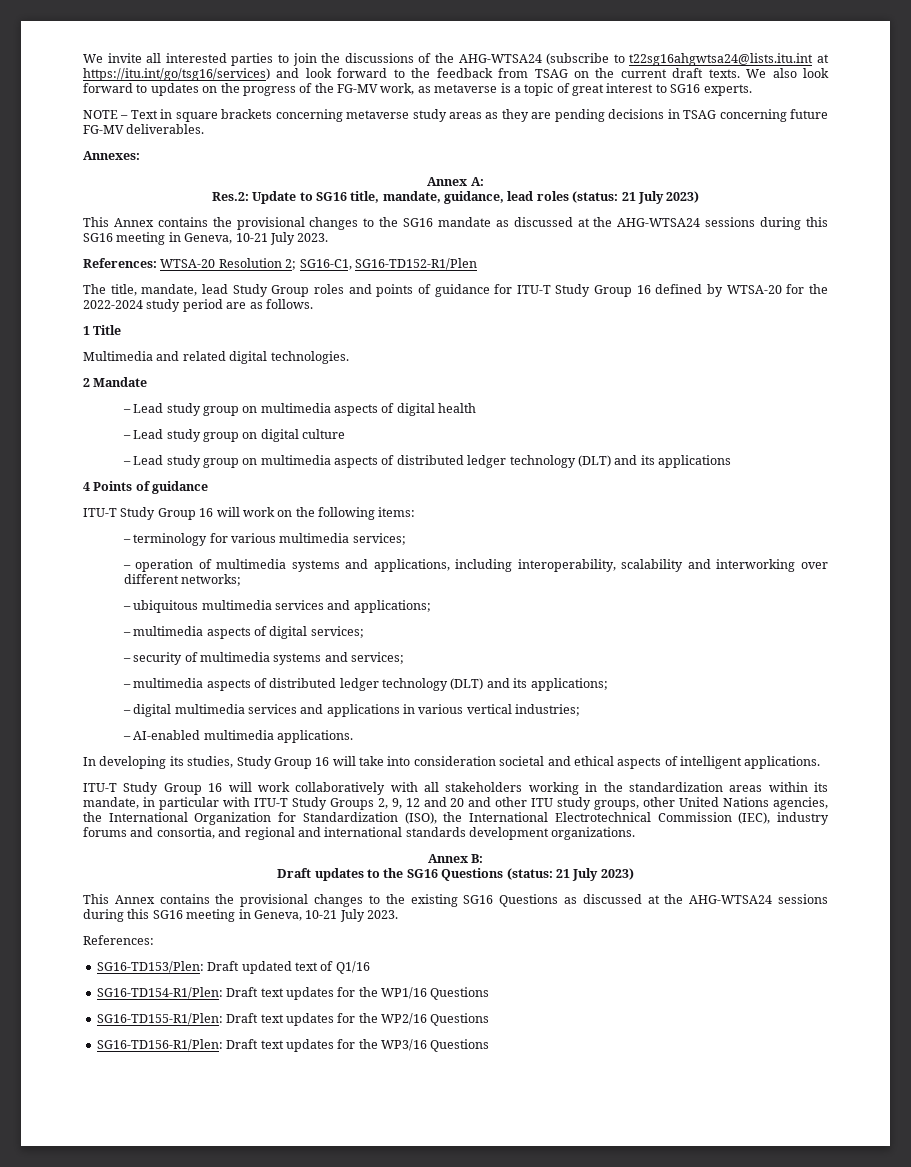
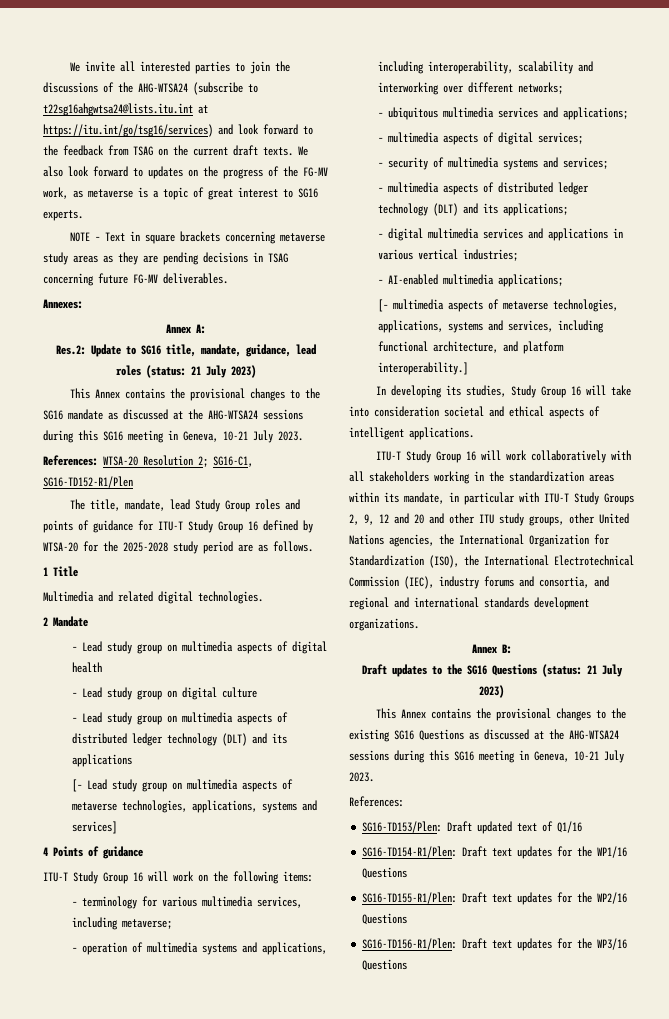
[83,300,143,309] 2022-2024 -> [123,542,168,552] 2025-2028
(732, 461) none -> [71,779,293,792] [71,800,317,813] [71,821,117,834] // [– Lead study group on multimedia aspects of metaverse technologies, applications, systems and services]
[352,533,406,545] services; -> [256,896,302,908] [71,917,172,930] services, including metaverse;
[276,730,353,743] applications. -> [497,274,563,287] [377,299,618,312] [377,320,604,333] [377,341,564,354] [377,362,468,375] applications; // [– multimedia aspects of metaverse technologies, applications, systems and services, including functional architecture, and platform interoperability.]

